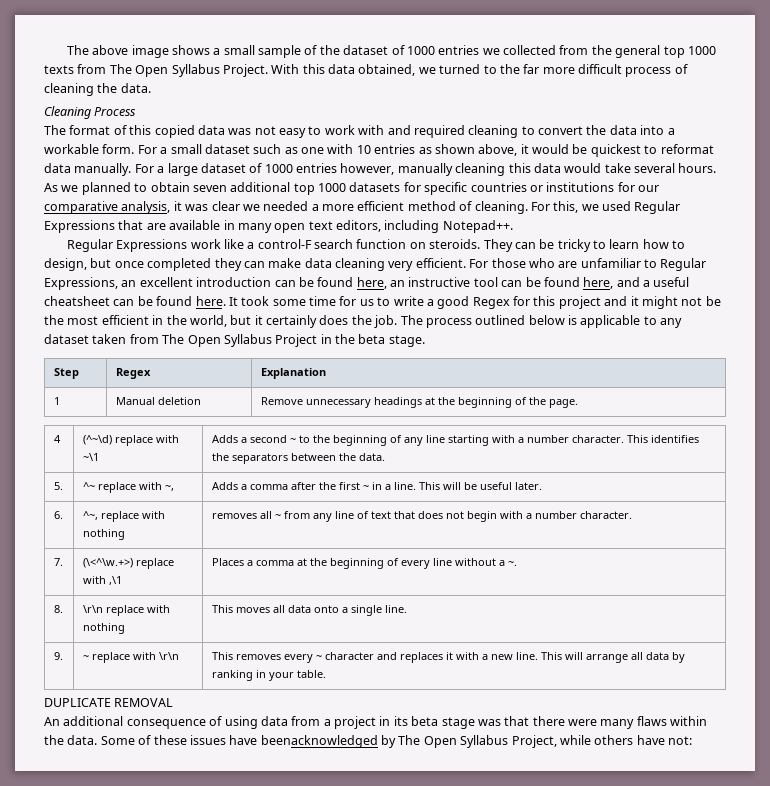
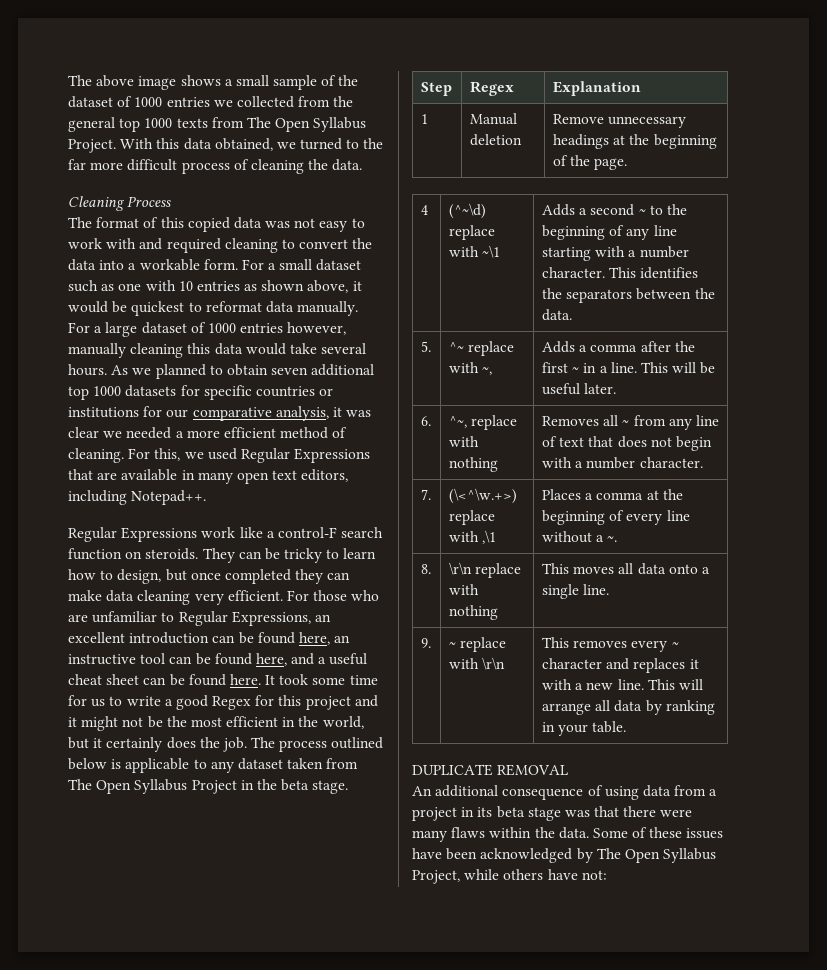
[44,296,110,306] cheatsheet -> [68,674,140,685] cheat sheet
[211,513,257,519] removes -> [541,416,599,426] Removes
[260,735,378,748] beenacknowledged -> [446,848,573,863] been acknowledged

